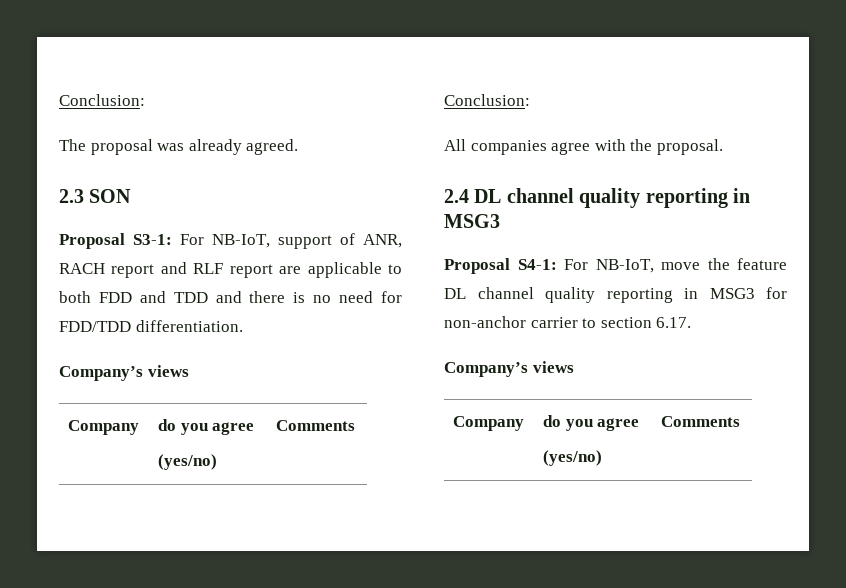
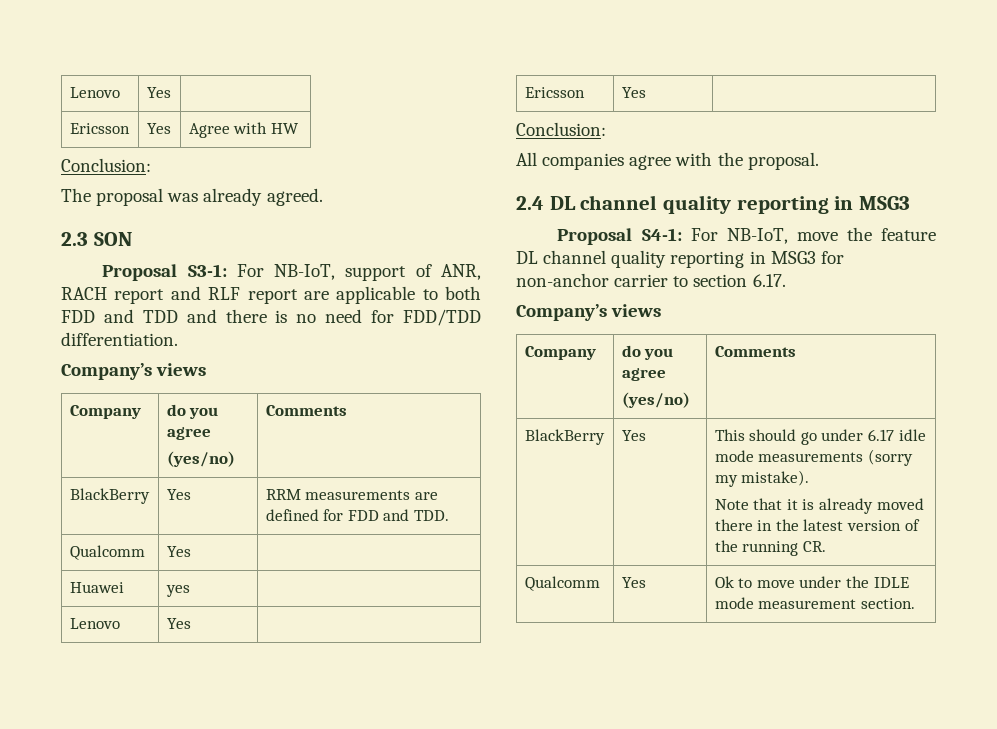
(59, 100) none -> [69,87,120,98] [146,87,171,98] [69,123,130,134] [146,123,171,134] [188,122,299,138] Lenovo | Yes | // Ericsson | Yes | Agree with HW //
(356, 425) none -> [69,488,150,504] [166,489,191,500] [265,489,438,500] [265,509,449,521] [69,545,145,560] [166,546,191,557] [69,582,124,593] [165,585,190,597] [69,618,120,629] [166,618,191,629] [524,87,585,98] [621,87,646,98] // BlackBerry | Yes | RRM measurements are defined for FDD and TDD. // Qualcomm | Yes | // Huawei | yes | // Lenovo | Yes | // Ericsson | Yes |
(741, 421) none -> [524,429,605,445] [621,430,646,441] [714,429,926,445] [714,449,913,466] [714,470,810,487] [714,498,924,514] [714,519,920,531] [714,540,826,556] [524,576,600,591] [621,577,646,588] [714,576,909,588] [714,597,915,609] // BlackBerry | Yes | This should go under 6.17 idle mode measurements (sorry my mistake). // Note that it is already moved there in the latest version of the running CR. // Qualcomm | Yes | Ok to move under the IDLE mode measurement section.

